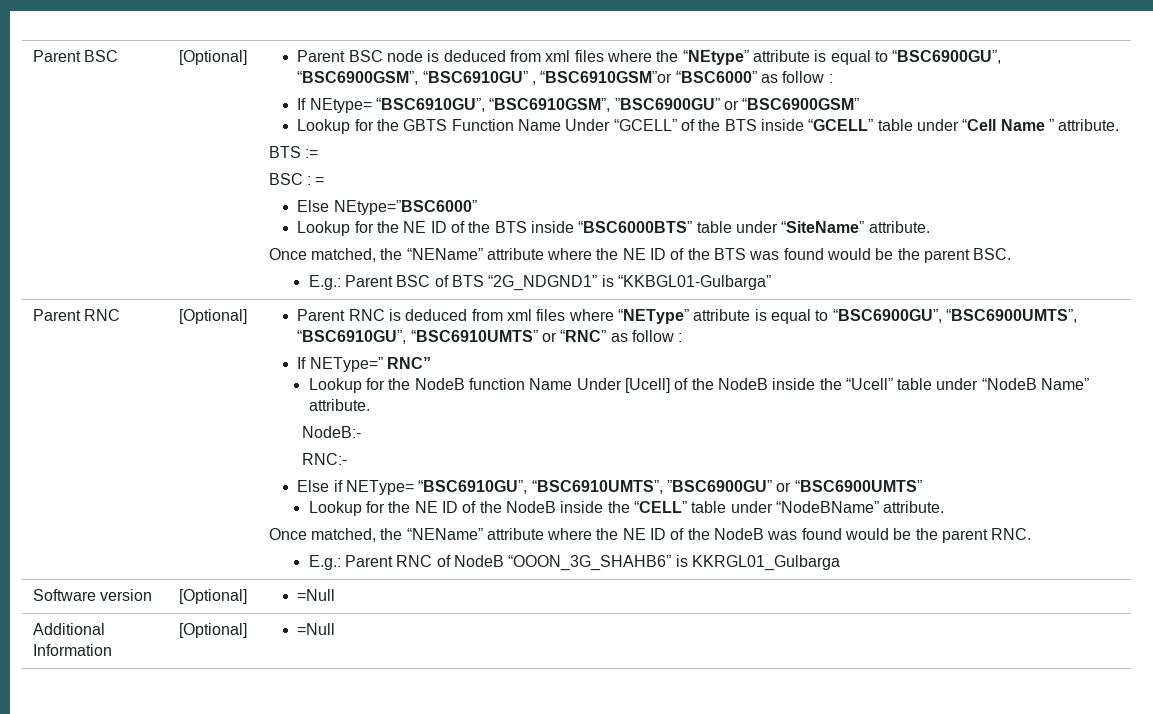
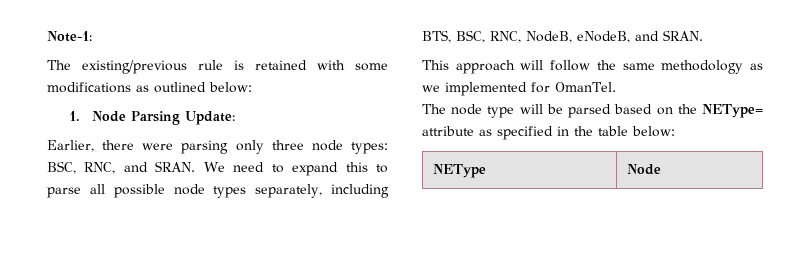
[32,50,118,62] [178,50,247,65] [297,50,1002,65] [297,71,833,85] [297,98,860,113] [297,119,1120,134] [268,146,318,158] [268,173,325,185] [297,200,477,215] [297,221,930,236] [268,248,1012,263] [308,275,771,291] [32,309,120,321] [178,309,247,324] [297,309,1077,324] [297,330,683,344] [297,357,432,372] [308,378,1090,393] [308,399,370,411] [302,426,362,438] [302,453,348,465] [297,480,922,495] [308,501,945,516] [268,528,1032,543] [308,555,840,571] [32,589,152,601] [178,589,247,604] [297,589,336,601] [32,623,105,635] [32,644,112,656] [178,623,247,638] [297,623,336,635] Parent BSC | [Optional] | Parent BSC node is deduced from xml files where the “NEtype” attribute is equal to “BSC6900GU”, “BSC6900GSM”, “BSC6910GU” , “BSC6910GSM”or “BSC6000” as follow : // If NEtype= “BSC6910GU”, “BSC6910GSM”, ”BSC6900GU” or “BSC6900GSM” // Lookup for the GBTS Function Name Under “GCELL” of the BTS inside “GCELL” table under “Cell Name ” attribute. // BTS := // BSC : = // Else NEtype=”BSC6000” // Lookup for the NE ID of the BTS inside “BSC6000BTS” table under “SiteName” attribute. // Once matched, the “NEName” attribute where the NE ID of the BTS was found would be the parent BSC. // E.g.: Parent BSC of BTS “2G_NDGND1” is “KKBGL01-Gulbarga” // Parent RNC | [Optional] | Parent RNC is deduced from xml files where “NEType” attribute is equal to “BSC6900GU”, “BSC6900UMTS”, “BSC6910GU”, “BSC6910UMTS” or “RNC” as follow : // If NEType=” RNC” // Lookup for the NodeB function Name Under [Ucell] of the NodeB inside the “Ucell” table under “NodeB Name” attribute. // NodeB:- // RNC:- // Else if NEType= “BSC6910GU”, “BSC6910UMTS”, ”BSC6900GU” or “BSC6900UMTS” // Lookup for the NE ID of the NodeB inside the “CELL” table under “NodeBName” attribute. // Once matched, the “NEName” attribute where the NE ID of the NodeB was found would be the parent RNC. // E.g.: Parent RNC of NodeB “OOON_3G_SHAHB6” is KKRGL01_Gulbarga // Software version | [Optional] | =Null // Additional Information | [Optional] | =Null -> [47,31,92,42] [47,60,388,74] [47,82,252,93] [69,111,235,125] [47,140,388,154] [47,161,389,176] [47,184,389,198] [422,30,703,43] [422,60,763,74] [422,82,616,96] [422,104,763,118] [422,126,675,140] [432,164,486,178] [626,164,661,175] Note-1: // The existing/previous rule is retained with some modifications as outlined below: // 1. Node Parsing Update: // Earlier, there were parsing only three node types: BSC, RNC, and SRAN. We need to expand this to parse all possible node types separately, including BTS, BSC, RNC, NodeB, eNodeB, and SRAN. // This approach will follow the same methodology as we implemented for OmanTel. // The node type will be parsed based on the NEType= attribute as specified in the table below: // NEType | Node

